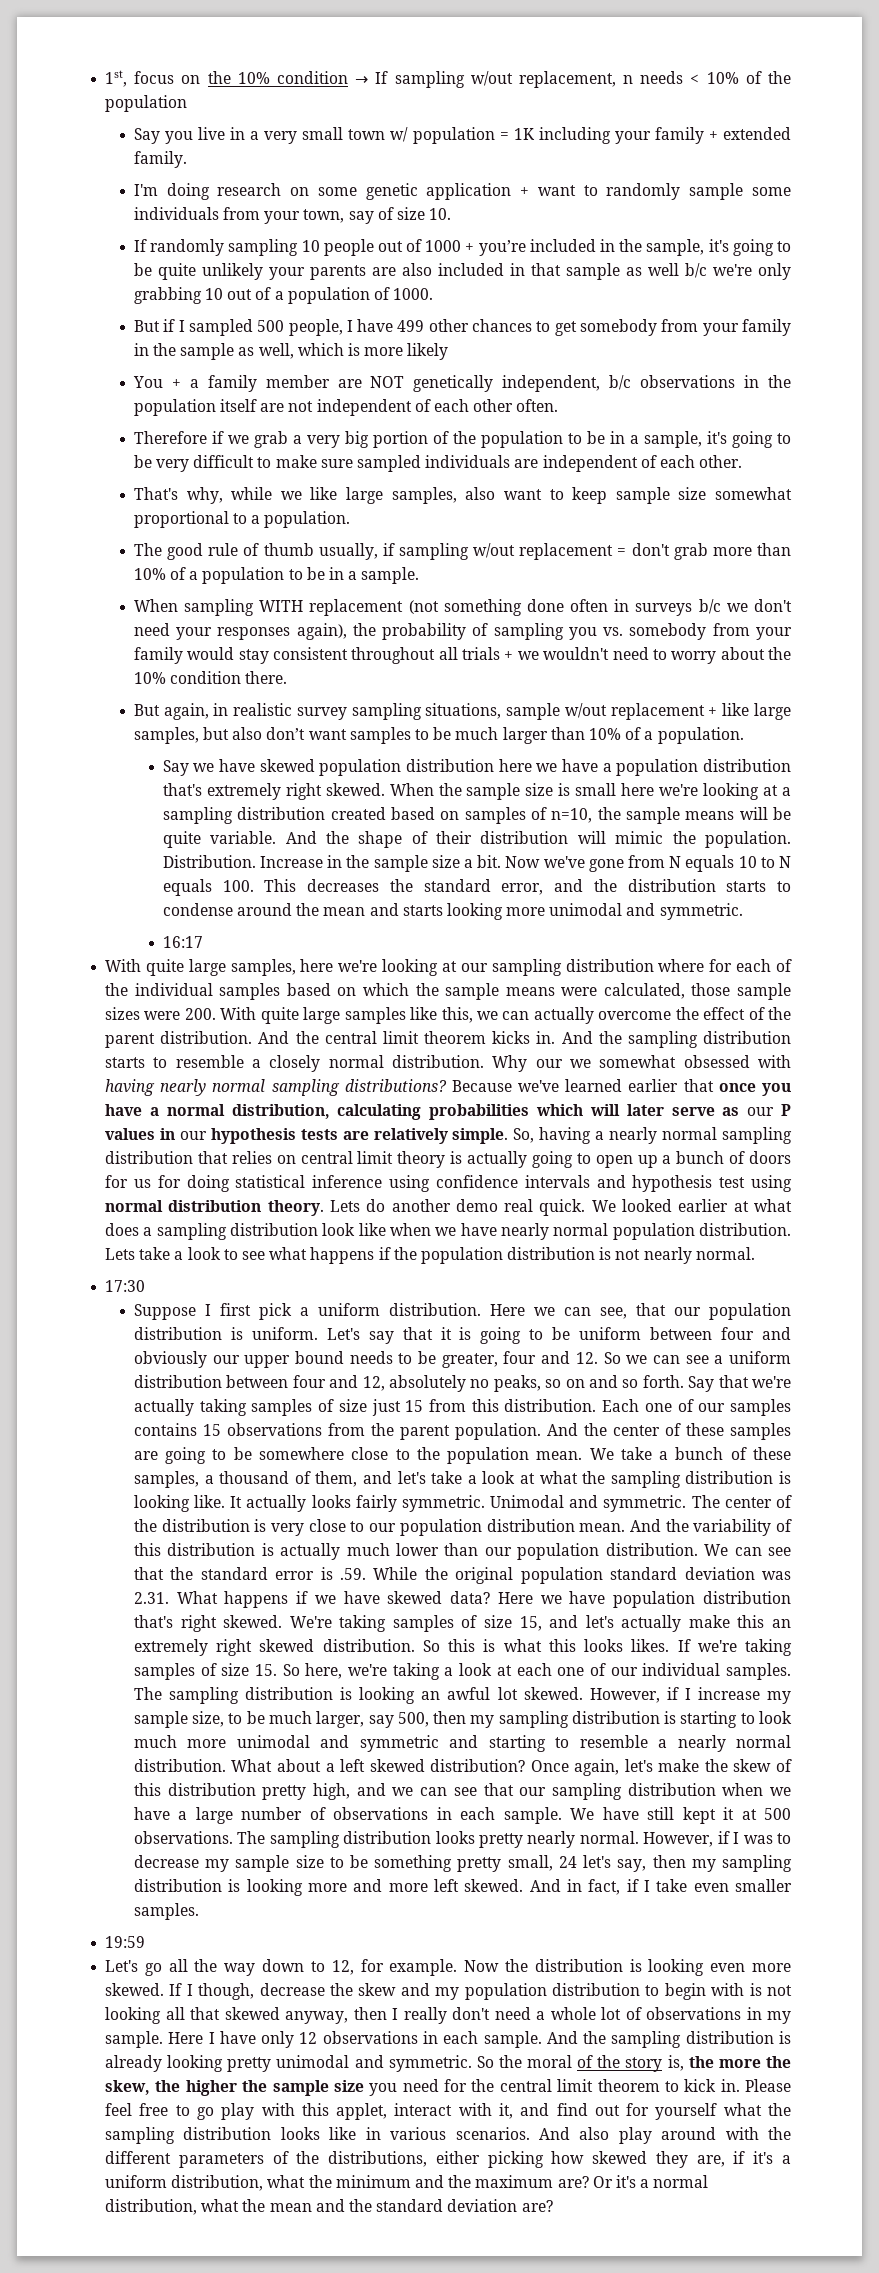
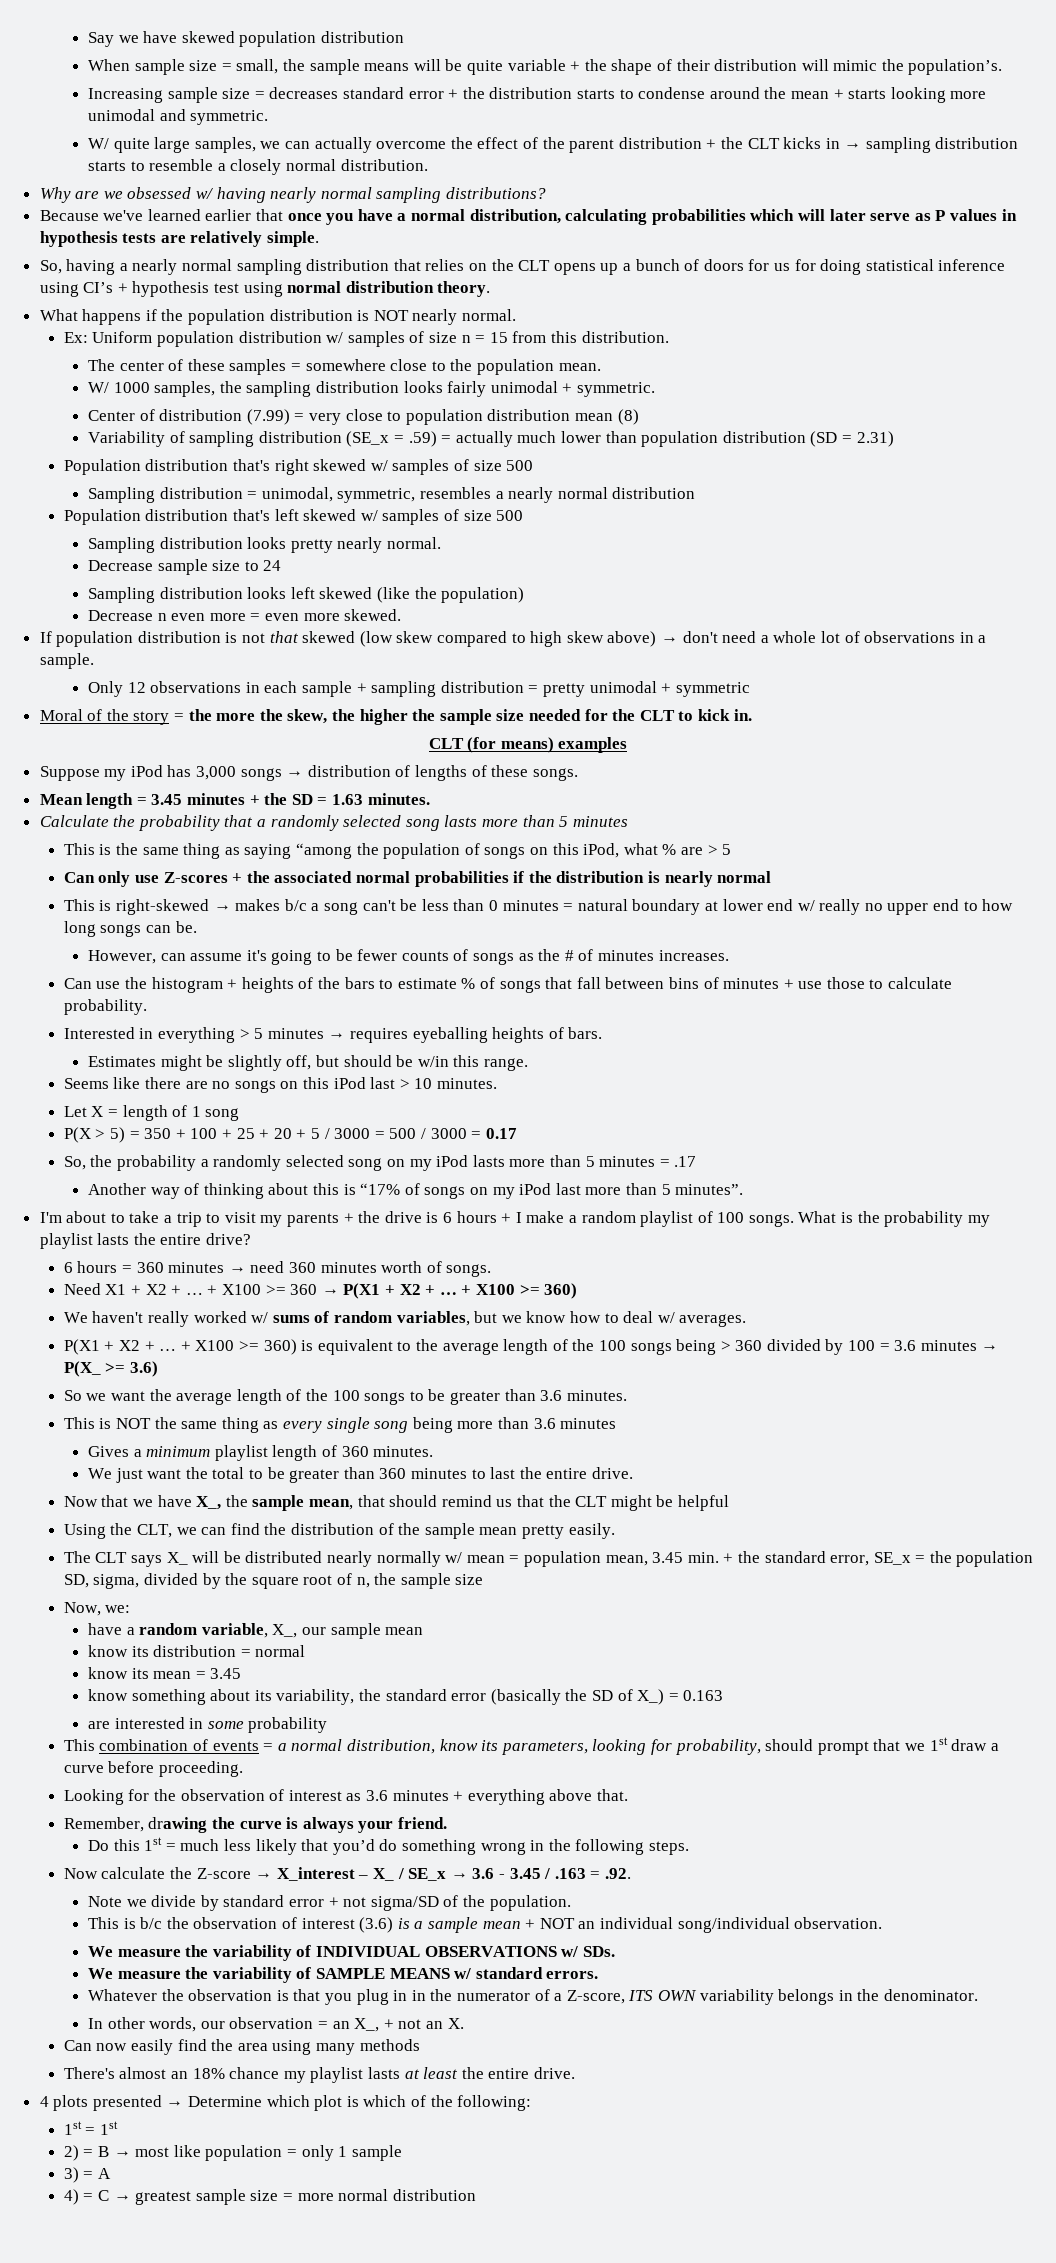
[105,70,792,88] [105,95,188,112] [133,127,791,144] [133,151,187,168] [133,183,791,200] [133,207,452,224] [133,239,792,256] [133,263,792,280] [133,287,434,304] [133,319,792,336] [133,343,449,360] [132,375,791,392] [133,399,559,416] [133,431,791,448] [133,455,743,472] [133,487,792,504] [133,511,351,528] [133,543,791,560] [133,567,420,584] [133,599,793,616] [133,623,792,640] [133,647,791,664] [133,671,288,684] [133,703,791,720] [133,727,744,744] 1st, focus on the 10% condition → If sampling w/out replacement, n needs < 10% of the population // Say you live in a very small town w/ population = 1K including your family + extended family. // I'm doing research on some genetic application + want to randomly sample some individuals from your town, say of size 10. // If randomly sampling 10 people out of 1000 + you’re included in the sample, it's going to be quite unlikely your parents are also included in that sample as well b/c we're only grabbing 10 out of a population of 1000. // But if I sampled 500 people, I have 499 other chances to get somebody from your family in the sample as well, which is more likely // You + a family member are NOT genetically independent, b/c observations in the population itself are not independent of each other often. // Therefore if we grab a very big portion of the population to be in a sample, it's going to be very difficult to make sure sampled individuals are independent of each other. // That's why, while we like large samples, also want to keep sample size somewhat proportional to a population. // The good rule of thumb usually, if sampling w/out replacement = don't grab more than 10% of a population to be in a sample. // When sampling WITH replacement (not something done often in surveys b/c we don't need your responses again), the probability of sampling you vs. somebody from your family would stay consistent throughout all trials + we wouldn't need to worry about the 10% condition there. // But again, in realistic survey sampling situations, sample w/out replacement + like large samples, but also don’t want samples to be much larger than 10% of a population. // -> (88, 39) none
[498,759,792,776] [162,783,792,800] [162,807,593,824] here we have a population distribution that's extremely right skewed. When the sample size is small here we're looking at a sampling distribution created based on samples of n=10, -> [88,59,279,75] // When sample size = small,
[210,831,317,844] variable. And -> [507,59,581,71] variable +
[705,831,791,848] [162,855,791,872] [162,879,584,896] population. Distribution. Increase in the sample size a bit. Now we've gone from N equals 10 to N equals 100. This decreases the standard error, and -> [908,59,1003,75] [88,87,459,103] population’s. // Increasing sample size = decreases standard error +
[369,903,399,916] and -> [833,89,844,99] +
[162,936,203,948] [105,959,142,972] 16:17 // With -> [88,138,110,149] W/
[300,959,792,976] [105,983,791,1000] [105,1007,473,1024] here we're looking at our sampling distribution where for each of the individual samples based on which the sample means were calculated, those sample sizes were 200. With quite large samples like this, -> (256, 145) none
[160,1031,622,1044] distribution. And the central limit theorem kicks in. And the -> [618,137,862,149] distribution + the CLT kicks in →
[492,1055,791,1072] Why our we somewhat obsessed with -> [39,187,215,203] // Why are we obsessed w/
(447, 1085) none -> (547, 193) //
[747,1107,775,1116] our -> (931, 217) none
[179,1131,207,1140] our -> (1017, 215) none
(509, 1136) none -> (320, 239) //
[300,1151,633,1168] central limit theory is actually going to open -> [491,259,596,275] the CLT opens
[435,1175,626,1188] confidence intervals and -> [83,282,128,293] CI’s +
[329,1199,793,1216] [105,1223,791,1240] [105,1247,308,1260] Lets do another demo real quick. We looked earlier at what does a sampling distribution look like when we have nearly normal population distribution. Lets take a look to see what -> [39,309,78,321] // What
[615,1247,755,1264] [105,1280,146,1292] [133,1303,792,1320] [133,1327,791,1344] [133,1351,791,1368] [133,1375,792,1392] [133,1399,401,1416] not nearly normal. // 17:30 // Suppose I first pick a uniform distribution. Here we can see, that our population distribution is uniform. Let's say that it is going to be uniform between four and obviously our upper bound needs to be greater, four and 12. So we can see a uniform distribution between four and 12, absolutely no peaks, so on and so forth. Say that we're actually taking samples of size just -> [373,309,517,325] [63,331,486,347] NOT nearly normal. // Ex: Uniform population distribution w/ samples of size n =
[602,1399,791,1416] [133,1423,791,1440] [133,1447,252,1464] Each one of our samples contains 15 observations from the parent population. And the center of these samples are going to be -> [88,359,302,375] // The center of these samples =
[589,1447,792,1460] [133,1471,791,1488] [133,1495,793,1512] [133,1519,267,1532] We take a bunch of these samples, a thousand of them, and let's take a look at what the sampling distribution is looking like. It actually looks fairly symmetric. Unimodal and symmetric. The center of the distribution is -> [88,381,655,397] [88,409,305,425] // W/ 1000 samples, the sampling distribution looks fairly unimodal + symmetric. // Center of distribution (7.99) =
[369,1519,792,1536] [133,1543,792,1560] [133,1567,791,1584] [133,1591,791,1608] [133,1615,791,1632] [133,1639,792,1656] [133,1663,792,1680] [133,1687,791,1704] [133,1711,792,1728] [133,1735,791,1752] [133,1759,792,1776] [133,1783,791,1800] [133,1807,791,1824] [133,1831,340,1848] our population distribution mean. And the variability of this distribution is actually much lower than our population distribution. We can see that the standard error is .59. While the original population standard deviation was 2.31. What happens if we have skewed data? Here we have population distribution that's right skewed. We're taking samples of size 15, and let's actually make this an extremely right skewed distribution. So this is what this looks likes. If we're taking samples of size 15. So here, we're taking a look at each one of our individual samples. The sampling distribution is looking an awful lot skewed. However, if I increase my sample size, to be much larger, say 500, then my sampling distribution is starting to look much more unimodal and symmetric and starting to resemble a nearly normal distribution. What about a left skewed distribution? Once again, let's make the skew of this distribution pretty high, and we can see that our sampling distribution when we have a large number of observations in each sample. We have still kept it at 500 observations. The sampling -> [405,409,639,425] [88,431,894,447] [63,459,534,475] [88,487,696,503] [63,509,524,525] [88,537,156,553] population distribution mean (8) // Variability of sampling distribution (SE_x = .59) = actually much lower than population distribution (SD = 2.31) // Population distribution that's right skewed w/ samples of size 500 // Sampling distribution = unimodal, symmetric, resembles a nearly normal distribution // Population distribution that's left skewed w/ samples of size 500 // Sampling
[643,1831,792,1847] [133,1855,792,1872] [133,1879,792,1896] [133,1903,199,1920] [105,1936,146,1948] [105,1959,791,1976] [105,1983,792,2000] [105,2007,447,2024] However, if I was to decrease my sample size to be something pretty small, 24 let's say, then my sampling distribution is looking more and more left skewed. And in fact, if I take even smaller samples. // 19:59 // Let's go all the way down to 12, for example. Now the distribution is looking even more skewed. If I though, decrease the skew and my population distribution to begin with is not looking all that skewed anyway, then I really -> [88,559,282,575] [88,587,525,603] [88,609,402,621] [39,631,678,647] // Decrease sample size to 24 // Sampling distribution looks left skewed (like the population) // Decrease n even more = even more skewed. // If population distribution is not that skewed (low skew compared to high skew above) →
[767,2011,792,2024] [105,2031,791,2048] [105,2055,573,2072] my sample. Here I have only 12 observations in each sample. And the sampling distribution is already looking pretty unimodal and symmetric. So the moral -> [978,635,987,643] [39,653,94,669] [88,681,750,697] [39,709,83,721] a sample. // Only 12 observations in each sample + sampling distribution = pretty unimodal + symmetric // Moral
[667,2055,684,2071] is, -> [174,713,185,721] =
[369,2079,791,2096] [105,2103,791,2120] [105,2127,792,2144] [105,2151,791,2168] [105,2175,709,2191] [105,2199,553,2215] you need for the central limit theorem to kick in. Please feel free to go play with this applet, interact with it, and find out for yourself what the sampling distribution looks like in various scenarios. And also play around with the different parameters of the distributions, either picking how skewed they are, if it's a uniform distribution, what the minimum and the maximum are? Or it's a normal distribution, what the mean and the standard deviation are? -> [528,709,752,721] [428,737,628,753] [39,765,578,781] [39,793,430,809] [39,815,628,831] [63,843,732,859] [63,871,772,887] [63,899,1014,915] [63,921,197,937] [88,949,729,965] [63,977,953,993] [63,999,147,1015] [63,1027,603,1043] [88,1055,528,1071] [63,1077,497,1093] [63,1105,240,1121] [63,1127,517,1143] [63,1155,697,1171] [88,1183,744,1199] [39,1211,990,1227] [39,1233,252,1249] [63,1261,492,1277] [63,1283,578,1299] [63,1311,747,1327] [63,1339,999,1355] [63,1361,159,1377] [63,1389,627,1405] [63,1417,617,1433] [88,1445,434,1461] [88,1467,633,1483] [63,1495,729,1511] [63,1523,615,1539] [63,1551,1034,1567] [63,1573,484,1589] [63,1602,131,1616] [88,1623,424,1639] [88,1645,306,1657] [88,1667,242,1679] [88,1689,724,1705] [88,1717,328,1733] [63,1737,999,1755] [63,1761,244,1777] [63,1789,628,1805] [63,1817,448,1833] [88,1837,689,1855] [63,1867,631,1881] [88,1895,571,1911] [88,1917,883,1933] [88,1945,615,1961] [88,1967,599,1983] [88,1989,978,2005] [88,2017,464,2032] [63,2039,420,2055] [63,2067,575,2083] [39,2095,532,2111] [63,2121,119,2135] [63,2145,402,2161] [63,2167,112,2183] [63,2189,476,2205] needed for the CLT to kick in. // CLT (for means) examples // Suppose my iPod has 3,000 songs → distribution of lengths of these songs. // Mean length = 3.45 minutes + the SD = 1.63 minutes. // Calculate the probability that a randomly selected song lasts more than 5 minutes // This is the same thing as saying “among the population of songs on this iPod, what % are > 5 // Can only use Z-scores + the associated normal probabilities if the distribution is nearly normal // This is right-skewed → makes b/c a song can't be less than 0 minutes = natural boundary at lower end w/ really no upper end to how long songs can be. // However, can assume it's going to be fewer counts of songs as the # of minutes increases. // Can use the histogram + heights of the bars to estimate % of songs that fall between bins of minutes + use those to calculate probability. // Interested in everything > 5 minutes → requires eyeballing heights of bars. // Estimates might be slightly off, but should be w/in this range. // Seems like there are no songs on this iPod last > 10 minutes. // Let X = length of 1 song // P(X > 5) = 350 + 100 + 25 + 20 + 5 / 3000 = 500 / 3000 = 0.17 // So, the probability a randomly selected song on my iPod lasts more than 5 minutes = .17 // Another way of thinking about this is “17% of songs on my iPod last more than 5 minutes”. // I'm about to take a trip to visit my parents + the drive is 6 hours + I make a random playlist of 100 songs. What is the probability my playlist lasts the entire drive? // 6 hours = 360 minutes → need 360 minutes worth of songs. // Need X1 + X2 + … + X100 >= 360 → P(X1 + X2 + … + X100 >= 360) // We haven't really worked w/ sums of random variables, but we know how to deal w/ averages. // P(X1 + X2 + … + X100 >= 360) is equivalent to the average length of the 100 songs being > 360 divided by 100 = 3.6 minutes → P(X_ >= 3.6) // So we want the average length of the 100 songs to be greater than 3.6 minutes. // This is NOT the same thing as every single song being more than 3.6 minutes // Gives a minimum playlist length of 360 minutes. // We just want the total to be greater than 360 minutes to last the entire drive. // Now that we have X_, the sample mean, that should remind us that the CLT might be helpful // Using the CLT, we can find the distribution of the sample mean pretty easily. // The CLT says X_ will be distributed nearly normally w/ mean = population mean, 3.45 min. + the standard error, SE_x = the population SD, sigma, divided by the square root of n, the sample size // Now, we: // have a random variable, X_, our sample mean // know its distribution = normal // know its mean = 3.45 // know something about its variability, the standard error (basically the SD of X_) = 0.163 // are interested in some probability // This combination of events = a normal distribution, know its parameters, looking for probability, should prompt that we 1st draw a curve before proceeding. // Looking for the observation of interest as 3.6 minutes + everything above that. // Remember, drawing the curve is always your friend. // Do this 1st = much less likely that you’d do something wrong in the following steps. // Now calculate the Z-score → X_interest – X_ / SE_x → 3.6 - 3.45 / .163 = .92. // Note we divide by standard error + not sigma/SD of the population. // This is b/c the observation of interest (3.6) is a sample mean + NOT an individual song/individual observation. // We measure the variability of INDIVIDUAL OBSERVATIONS w/ SDs. // We measure the variability of SAMPLE MEANS w/ standard errors. // Whatever the observation is that you plug in in the numerator of a Z-score, ITS OWN variability belongs in the denominator. // In other words, our observation = an X_, + not an X. // Can now easily find the area using many methods // There's almost an 18% chance my playlist lasts at least the entire drive. // 4 plots presented → Determine which plot is which of the following: // 1st = 1st // 2) = B → most like population = only 1 sample // 3) = A // 4) = C → greatest sample size = more normal distribution

